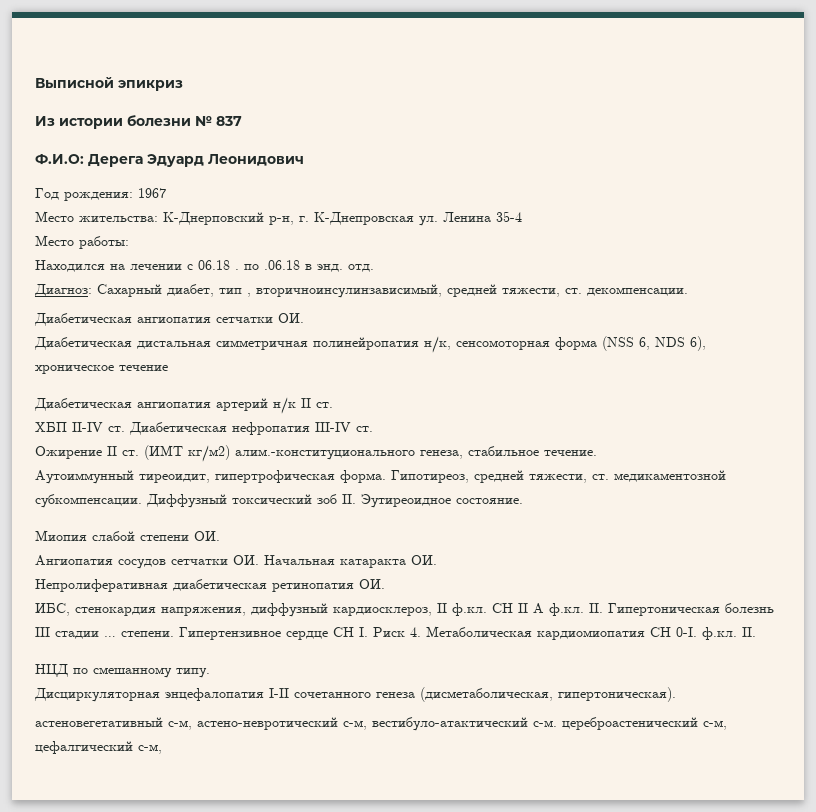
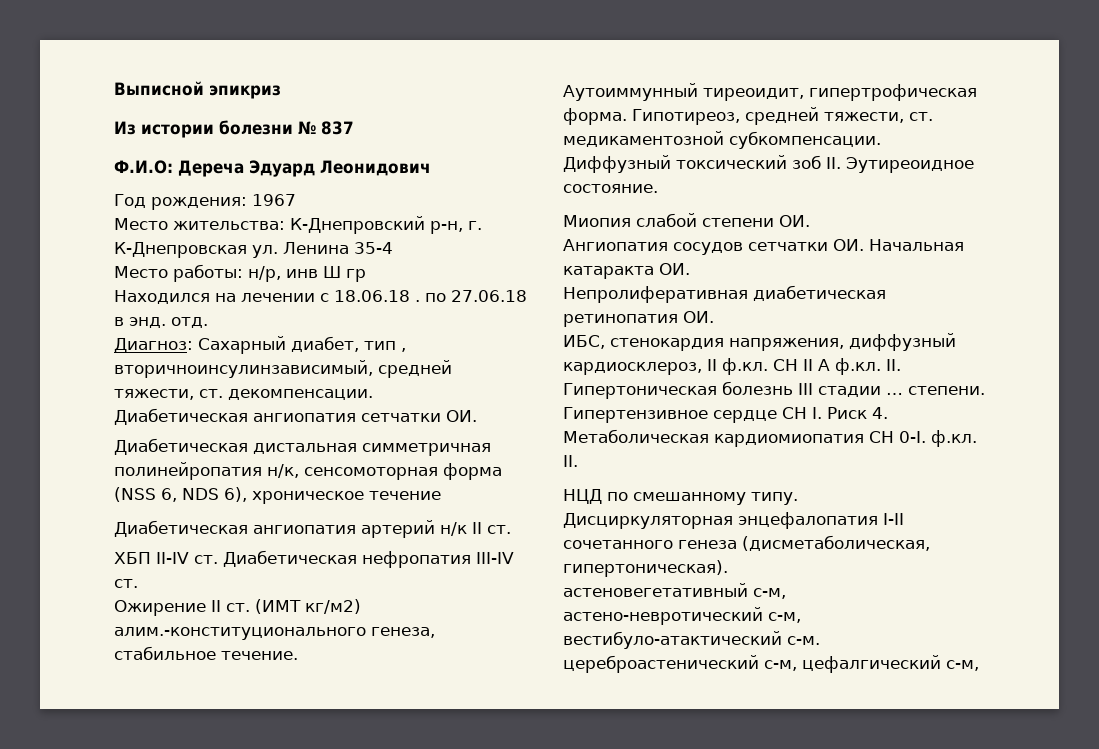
[88,154,143,167] Дерега -> [178,160,244,177] Дереча
[163,212,264,225] К-Днерповский -> [290,216,425,234] К-Днепровский
(129, 242) none -> [248,266,366,282] н/р, инв Ш гр
[198,260,230,270] 06.18 -> [334,290,410,302] 18.06.18
[264,260,300,270] .06.18 -> [451,290,527,302] 27.06.18

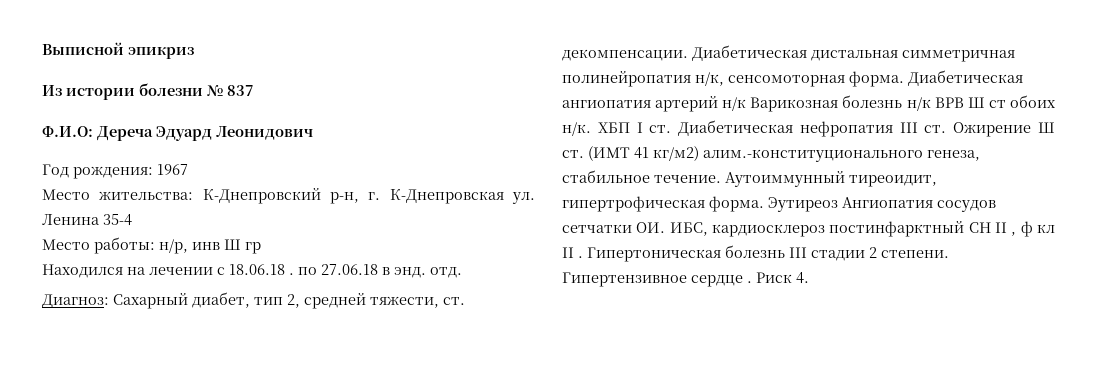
[401,348,406,352] [114,360,373,378] , вторичноинсулинзависимый, -> [287,294,300,308] 2,
[114,408,477,425] // Диабетическая ангиопатия сетчатки ОИ. // -> (688, 55) none
[443,463,502,480] [114,487,441,504] [114,520,511,538] [114,552,189,564] форма (NSS 6, NDS 6), хроническое течение // Диабетическая ангиопатия артерий н/к II ст. // ХБП II-IV -> [849,70,1023,87] [562,95,1056,112] [562,122,643,136] форма. Диабетическая ангиопатия артерий н/к Варикозная болезнь н/к ВРВ Ш ст обоих н/к. ХБП I
[476,552,514,564] [114,579,138,588] [114,600,221,616] III-IV ст. // Ожирение II -> [899,122,1055,137] III ст. Ожирение Ш
(301, 606) none -> [634,147,649,159] 41
(298, 655) // -> (721, 179) none
[632,107,933,125] [563,131,881,149] [563,155,974,173] [563,184,658,193] [563,213,810,227] [563,239,964,255] [563,263,690,279] [563,285,886,303] [563,311,714,327] [563,333,956,351] [563,358,901,375] Гипотиреоз, средней тяжести, ст. медикаментозной субкомпенсации. Диффузный токсический зоб II. Эутиреоидное состояние. // Миопия слабой степени ОИ. // Ангиопатия сосудов сетчатки ОИ. Начальная катаракта ОИ. // Непролиферативная диабетическая ретинопатия ОИ. // ИБС, стенокардия напряжения, диффузный кардиосклероз, II ф.кл. СН II А ф.кл. II. -> [768,197,996,212] [562,221,1055,237] [562,247,583,258] Эутиреоз Ангиопатия сосудов сетчатки ОИ. ИБС, кардиосклероз постинфарктный СН II , ф кл II .
[886,393,903,395] … -> [869,247,877,258] 2
[782,407,888,419] [563,429,977,447] [563,455,578,467] [563,489,798,505] [563,512,904,529] [563,535,930,551] [563,560,728,577] [563,583,786,599] [563,607,801,625] [563,631,820,649] [563,655,979,673] СН I. Риск 4. Метаболическая кардиомиопатия СН 0-I. ф.кл. II. // НЦД по смешанному типу. // Дисциркуляторная энцефалопатия I-II сочетанного генеза (дисметаболическая, гипертоническая). // астеновегетативный с-м, астено-невротический с-м, вестибуло-атактический с-м. цереброастенический с-м, цефалгический с-м, -> [747,272,809,284] . Риск 4.

